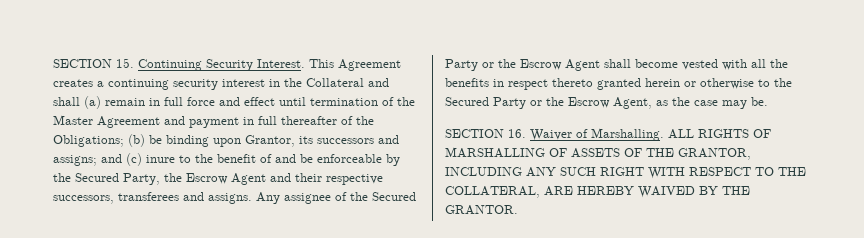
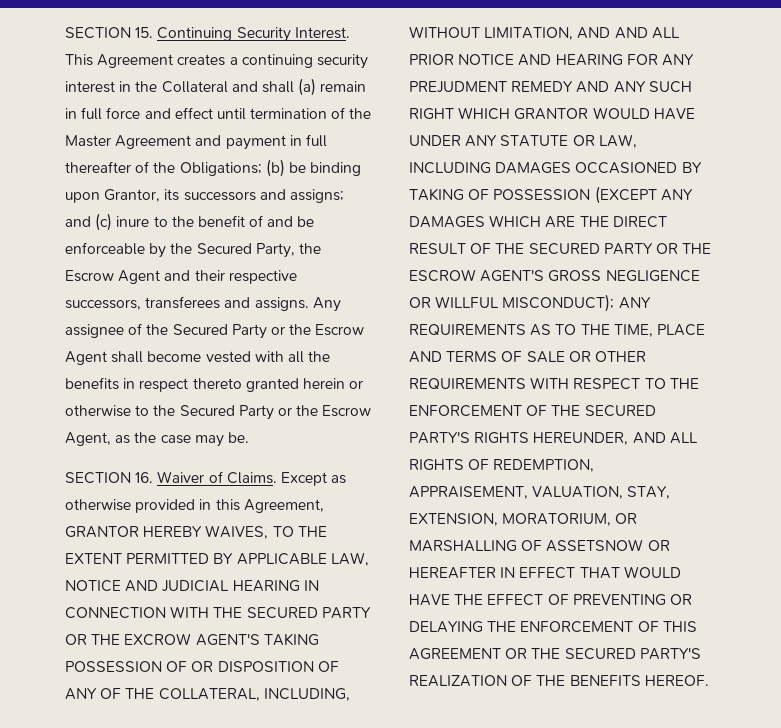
[591,128,771,141] [445,147,751,160] [445,167,806,179] [445,186,750,198] [445,205,518,215] Marshalling. ALL RIGHTS OF MARSHALLING OF ASSETS OF THE GRANTOR, INCLUDING ANY SUCH RIGHT WITH RESPECT TO THE COLLATERAL, ARE HEREBY WAIVED BY THE GRANTOR. -> [226,472,347,486] [65,499,324,513] [65,525,327,539] [65,552,369,566] [65,580,319,592] [65,606,371,619] [65,633,319,646] [65,661,339,672] [65,688,350,701] [409,26,680,40] [409,54,694,66] [409,81,692,93] [409,107,695,120] [409,134,637,148] [409,162,702,174] [409,186,693,204] [409,215,667,228] [409,243,712,255] [409,269,700,282] [409,294,651,312] [409,324,705,337] [409,351,646,363] [409,377,699,390] [409,405,656,417] [409,432,698,445] [409,459,595,472] [409,486,671,499] [409,513,638,526] [409,539,670,552] [409,566,681,579] [409,594,692,606] [409,621,697,633] [409,648,701,660] [409,675,709,687] Claims. Except as otherwise provided in this Agreement, GRANTOR HEREBY WAIVES, TO THE EXTENT PERMITTED BY APPLICABLE LAW, NOTICE AND JUDICIAL HEARING IN CONNECTION WITH THE SECURED PARTY OR THE EXCROW AGENT'S TAKING POSSESSION OF OR DISPOSITION OF ANY OF THE COLLATERAL, INCLUDING, WITHOUT LIMITATION, AND AND ALL PRIOR NOTICE AND HEARING FOR ANY PREJUDMENT REMEDY AND ANY SUCH RIGHT WHICH GRANTOR WOULD HAVE UNDER ANY STATUTE OR LAW, INCLUDING DAMAGES OCCASIONED BY TAKING OF POSSESSION (EXCEPT ANY DAMAGES WHICH ARE THE DIRECT RESULT OF THE SECURED PARTY OR THE ESCROW AGENT'S GROSS NEGLIGENCE OR WILLFUL MISCONDUCT); ANY REQUIREMENTS AS TO THE TIME, PLACE AND TERMS OF SALE OR OTHER REQUIREMENTS WITH RESPECT TO THE ENFORCEMENT OF THE SECURED PARTY'S RIGHTS HEREUNDER, AND ALL RIGHTS OF REDEMPTION, APPRAISEMENT, VALUATION, STAY, EXTENSION, MORATORIUM, OR MARSHALLING OF ASSETSNOW OR HEREAFTER IN EFFECT THAT WOULD HAVE THE EFFECT OF PREVENTING OR DELAYING THE ENFORCEMENT OF THIS AGREEMENT OR THE SECURED PARTY'S REALIZATION OF THE BENEFITS HEREOF.

